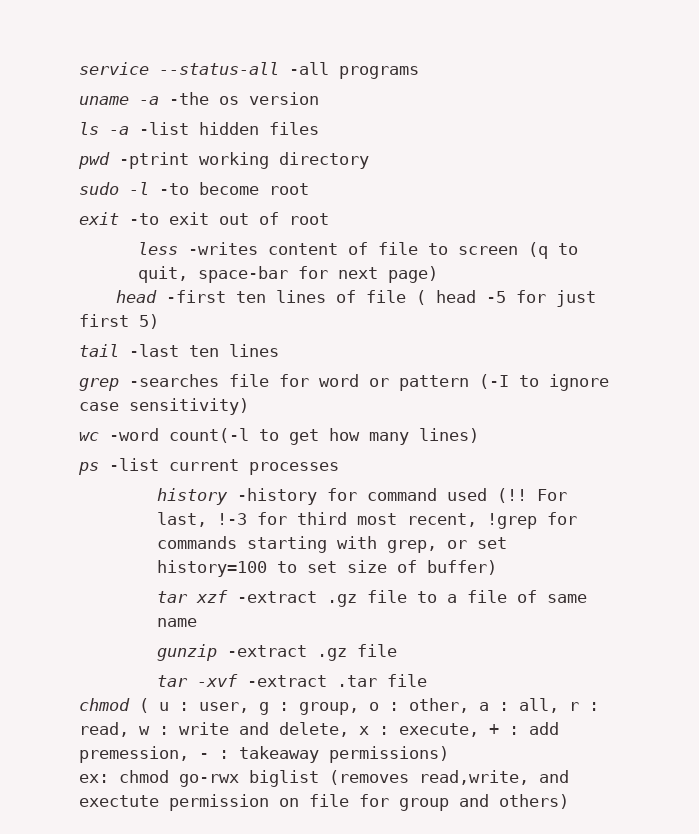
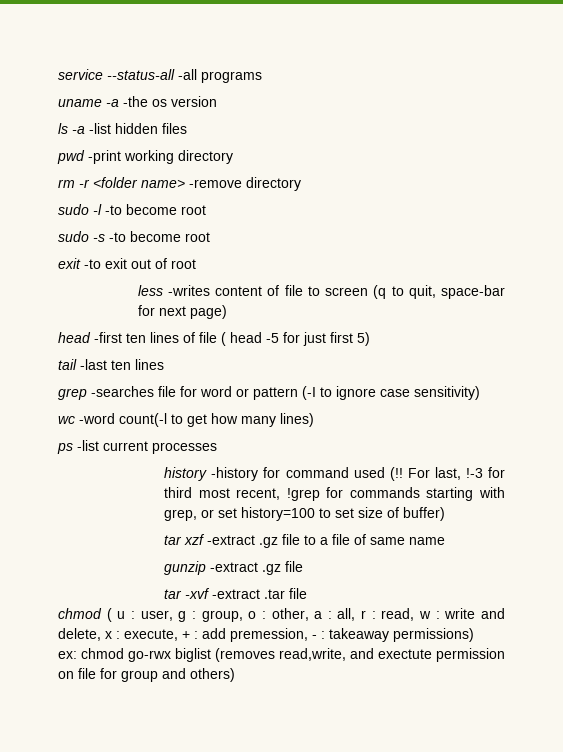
[119,152,189,169] -ptrint -> [88,150,121,164] -print
(369, 160) none -> [58,177,301,191] // rm -r <folder name> -remove directory
(309, 189) none -> [58,231,210,242] // sudo -s -to become root

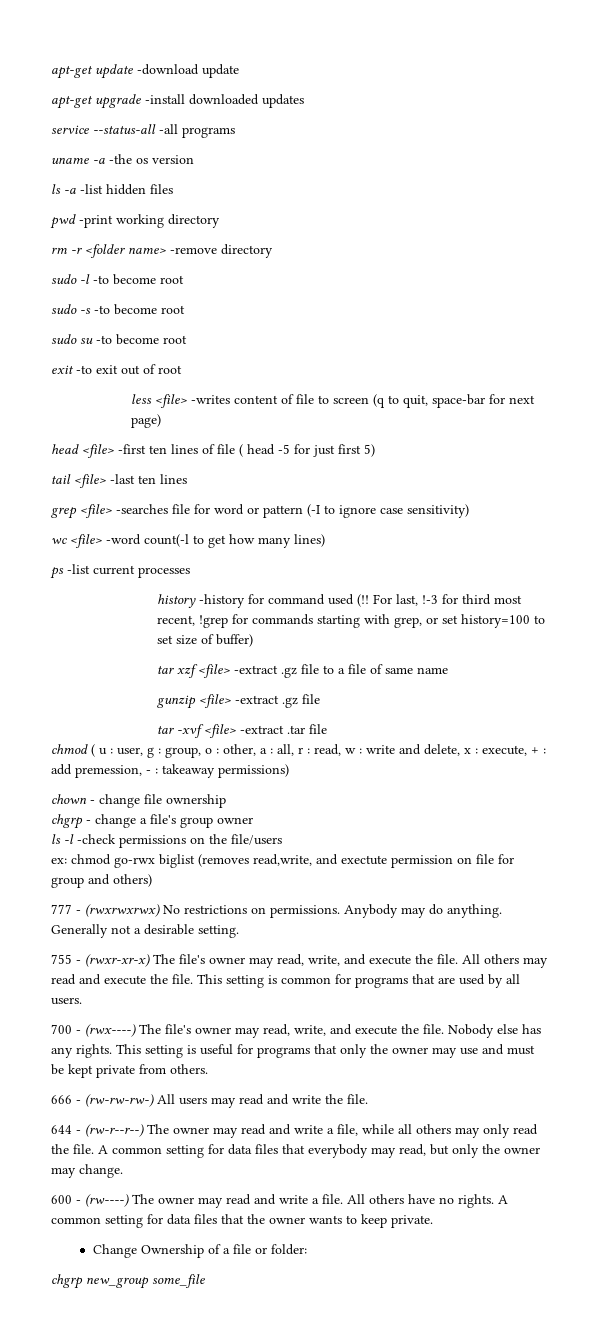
(58, 74) none -> [51,64,239,79] [51,94,304,109] apt-get update -download update // apt-get upgrade -install downloaded updates //
(210, 237) none -> [51,334,187,345] // sudo su -to become root
(163, 290) none -> [154,394,187,408] <file>
(91, 337) none -> [82,444,114,458] <file>
(77, 364) none -> [74,474,106,488] <file>
(87, 394) none -> [80,504,112,518] <file>
(75, 420) none -> [70,534,102,548] <file>
(206, 539) none -> [198,664,231,678] <file>
(207, 568) none -> [199,694,232,708] <file>
(211, 593) none -> [204,724,237,738] <file>
(474, 635) none -> [51,794,226,808] [51,814,253,829] [51,834,282,848] // chown - change file ownership // chgrp - change a file's group owner // ls -l -check permissions on the file/users
(235, 675) none -> [51,904,502,918] [51,924,239,938] [51,954,548,968] [51,974,520,988] [51,997,82,1005] [51,1024,541,1038] [51,1044,535,1058] [51,1064,208,1078] [51,1094,368,1108] [51,1124,538,1138] [51,1144,540,1158] [51,1164,123,1178] [51,1194,508,1208] [51,1214,433,1228] [93,1244,308,1258] [51,1274,205,1289] // 777 - (rwxrwxrwx) No restrictions on permissions. Anybody may do anything. Generally not a desirable setting. // 755 - (rwxr-xr-x) The file's owner may read, write, and execute the file. All others may read and execute the file. This setting is common for programs that are used by all users. // 700 - (rwx----) The file's owner may read, write, and execute the file. Nobody else has any rights. This setting is useful for programs that only the owner may use and must be kept private from others. // 666 - (rw-rw-rw-) All users may read and write the file. // 644 - (rw-r--r--) The owner may read and write a file, while all others may only read the file. A common setting for data files that everybody may read, but only the owner may change. // 600 - (rw----) The owner may read and write a file. All others have no rights. A common setting for data files that the owner wants to keep private. // Change Ownership of a file or folder: // chgrp new_group some_file

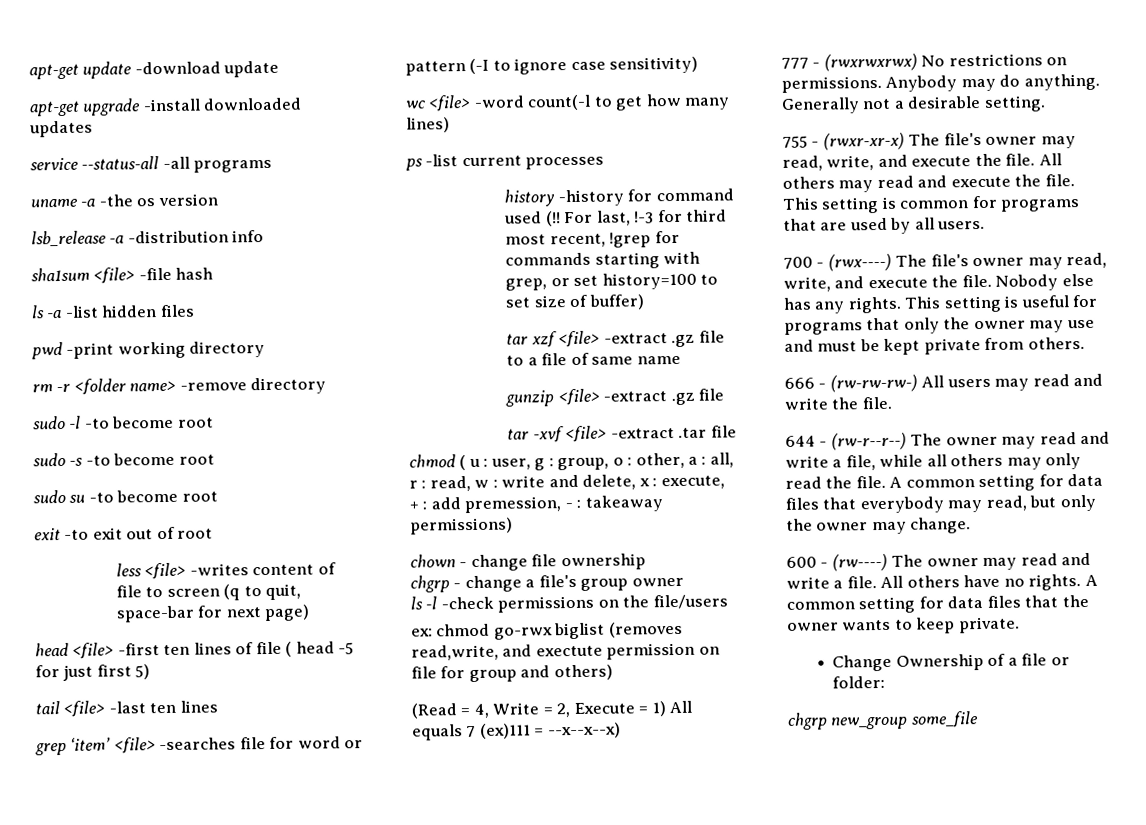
(194, 159) none -> [31,230,265,247] [31,267,214,284] // lsb_release -a -distribution info // sha1sum <file> -file hash
(77, 513) none -> [70,737,112,751] ‘item’
(152, 880) none -> [411,700,693,719] [412,722,621,741] // (Read = 4, Write = 2, Execute = 1) All equals 7 (ex)111 = --x--x--x)

